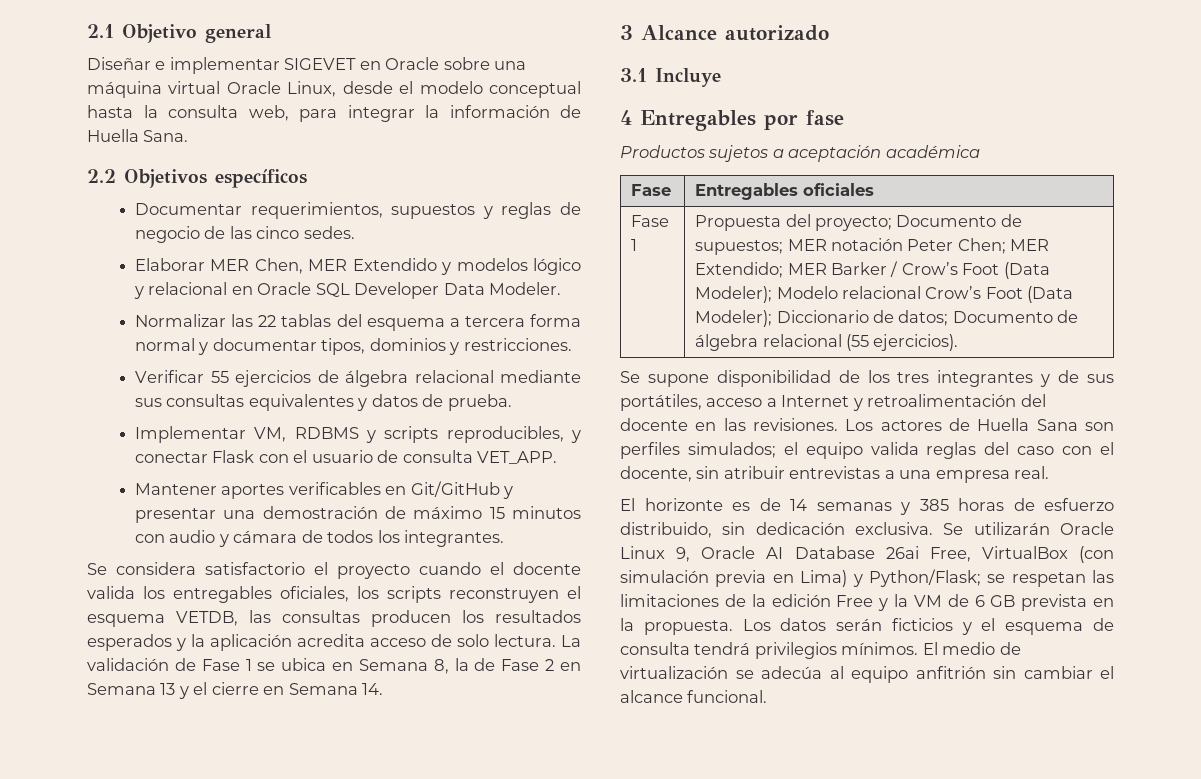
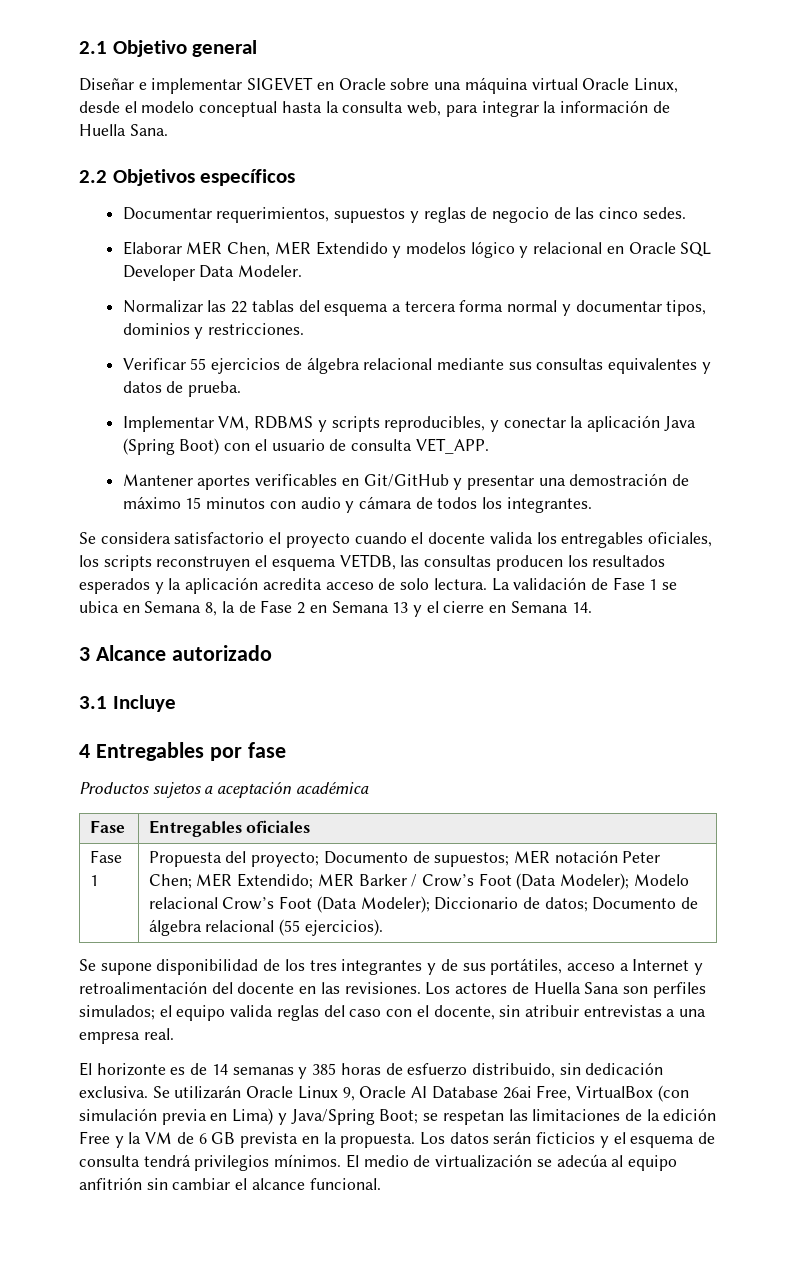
[212,450,255,463] Flask -> [570,415,696,432] [122,438,220,455] la aplicación Java (Spring Boot)
[868,569,981,587] Python/Flask; -> [290,1109,419,1125] Java/Spring Boot;

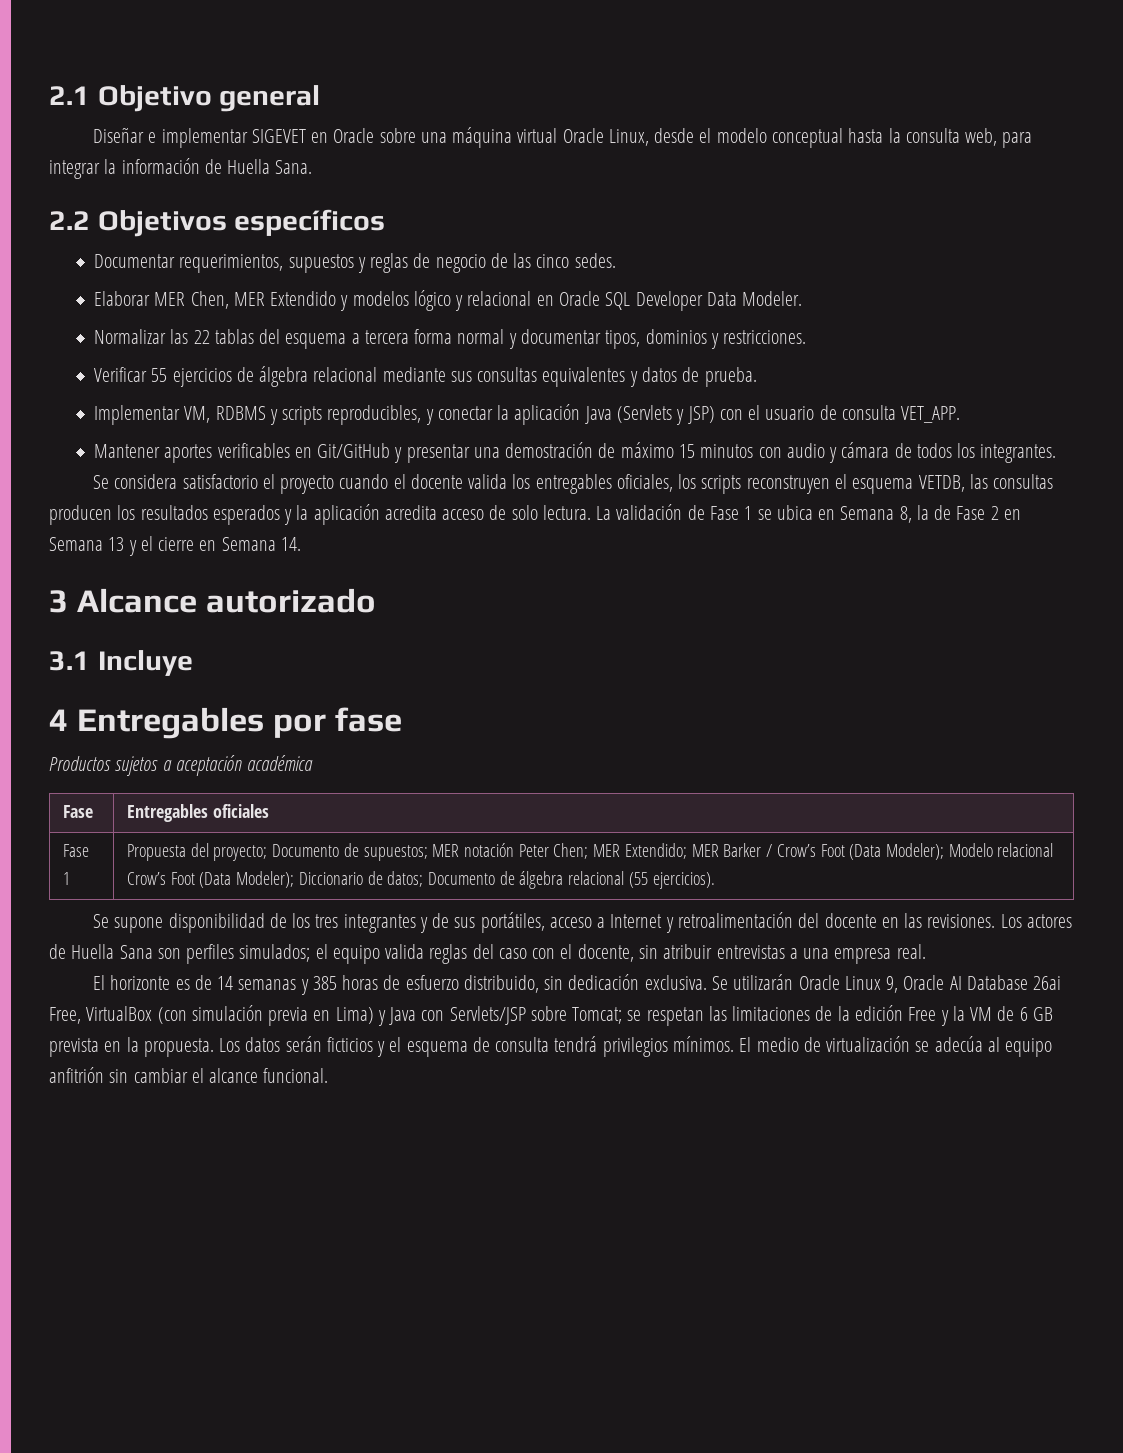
[122,438,220,455] (Spring Boot) -> [616,405,715,425] (Servlets y JSP)
[290,1109,419,1125] Java/Spring Boot; -> [389,1006,623,1025] Java con Servlets/JSP sobre Tomcat;

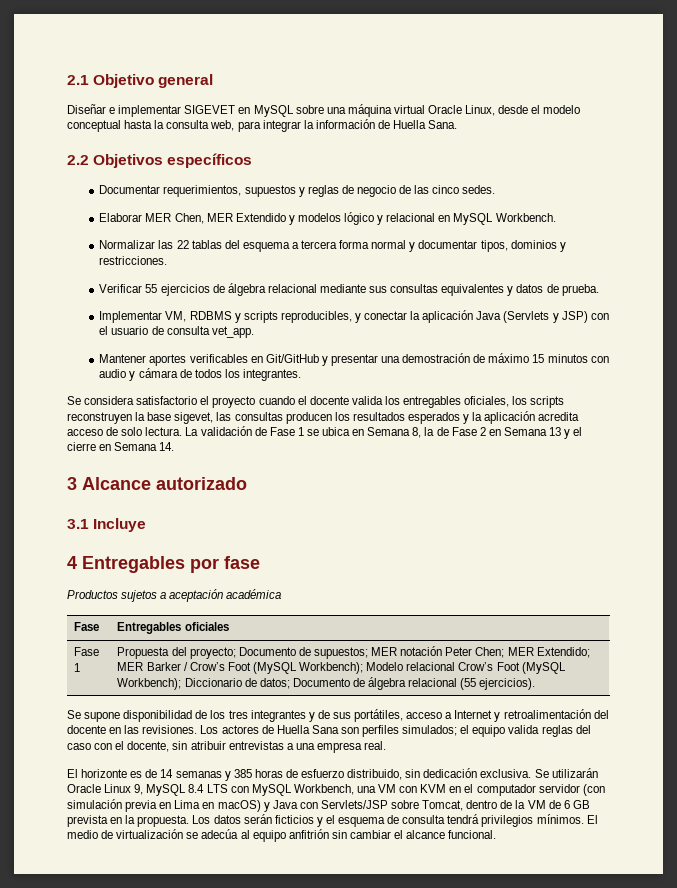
[333,128,375,143] Oracle -> [253,105,294,117] MySQL
[558,291,803,311] Oracle SQL Developer Data Modeler. -> [453,213,556,225] MySQL Workbench.
[901,406,961,423] VET_APP. -> [211,326,254,338] vet_app.
[834,474,965,494] el esquema VETDB, -> [135,412,214,424] la base sigevet,
[849,843,944,860] (Data Modeler); -> [252,662,364,674] (MySQL Workbench);
[199,871,295,888] (Data Modeler); -> [521,662,566,674] [117,678,182,690] (MySQL Workbench);
[903,975,1062,990] [49,1006,153,1024] Oracle AI Database 26ai Free, VirtualBox -> [146,784,580,796] MySQL 8.4 LTS con MySQL Workbench, una VM con KVM en el computador servidor
[335,1007,374,1024] Lima) -> [174,800,261,812] Lima en macOS)
[572,1005,949,1026] Tomcat; se respetan las limitaciones de la edición Free y -> [422,800,513,811] Tomcat, dentro de

